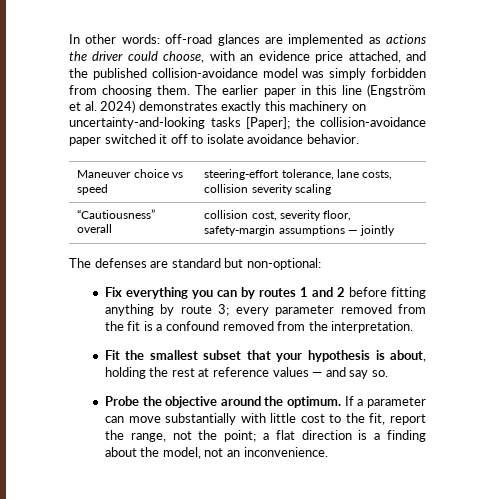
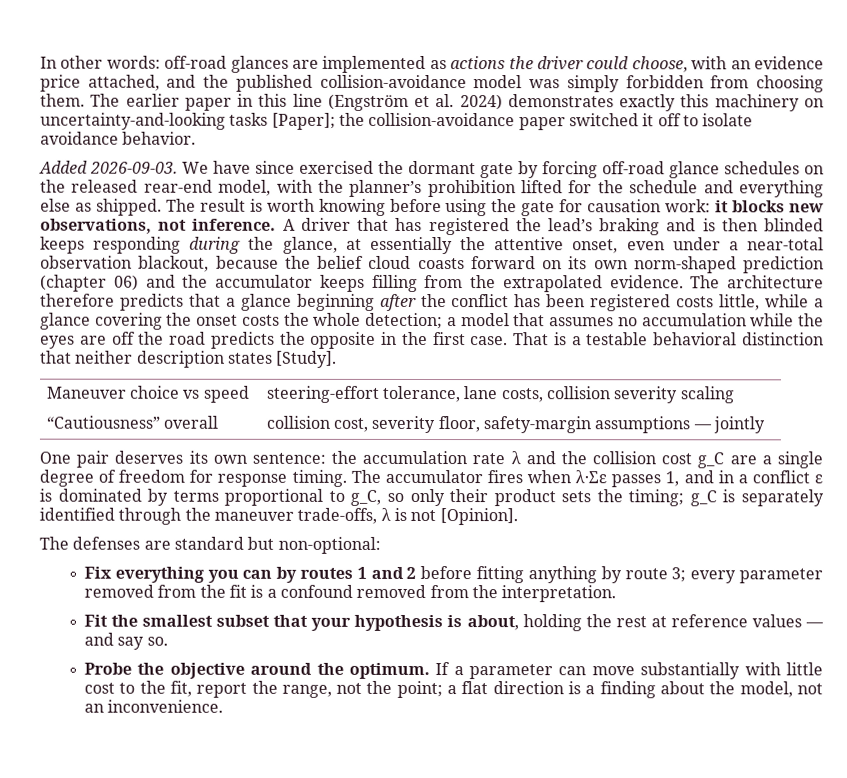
(359, 139) none -> [39,160,824,179] [40,179,824,198] [40,198,825,217] [40,217,824,236] [40,236,825,255] [40,255,824,274] [40,274,824,293] [40,293,825,312] [40,312,825,330] [40,331,824,349] [40,350,338,368] // Added 2026-09-03. We have since exercised the dormant gate by forcing off-road glance schedules on the released rear-end model, with the planner’s prohibition lifted for the schedule and everything else as shipped. The result is worth knowing before using the gate for causation work: it blocks new observations, not inference. A driver that has registered the lead’s braking and is then blinded keeps responding during the glance, at essentially the attentive onset, even under a near-total observation blackout, because the belief cloud coasts forward on its own norm-shaped prediction (chapter 06) and the accumulator keeps filling from the extrapolated evidence. The architecture therefore predicts that a glance beginning after the conflict has been registered costs little, while a glance covering the onset costs the whole detection; a model that assumes no accumulation while the eyes are off the road predicts the opposite in the first case. That is a testable behavioral distinction that neither description states [Study].
(395, 230) none -> [39,450,823,469] [39,469,824,488] [39,488,824,507] [39,507,518,526] // One pair deserves its own sentence: the accumulation rate λ and the collision cost g_C are a single degree of freedom for response timing. The accumulator fires when λ·Σε passes 1, and in a conflict ε is dominated by terms proportional to g_C, so only their product sets the timing; g_C is separately identified through the maneuver trade-offs, λ is not [Opinion].

